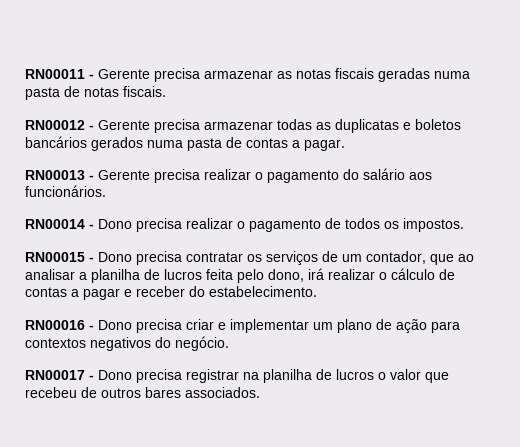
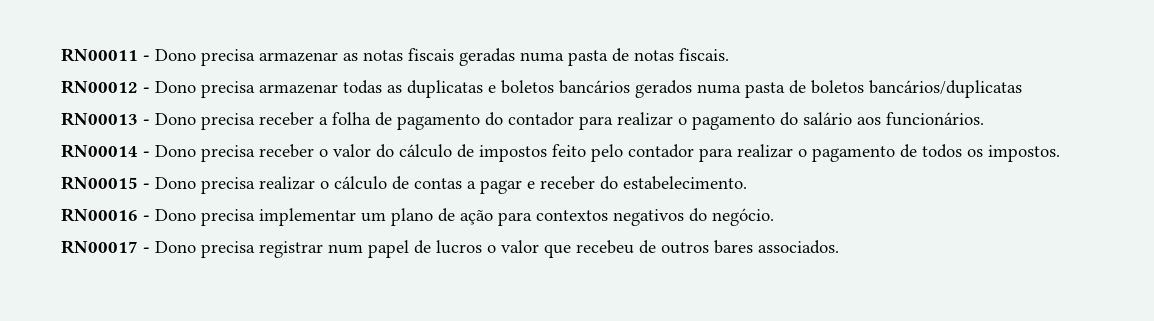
[98,69,150,79] Gerente -> [155,49,197,61] Dono
[98,120,150,130] Gerente -> [155,81,197,93] Dono
[246,138,345,151] contas a pagar. -> [811,80,1023,98] boletos bancários/duplicatas
[98,169,200,183] Gerente precisa -> [155,112,614,130] Dono precisa receber a folha de pagamento do contador para
(182, 225) none -> [259,144,734,162] receber o valor do cálculo de impostos feito pelo contador para
[186,251,474,265] [25,268,324,283] contratar os serviços de um contador, que ao analisar a planilha de lucros feita pelo dono, irá -> (256, 185) none
[186,319,226,330] criar e -> (256, 217) none
[243,369,312,383] na planilha -> [328,240,410,258] num papel

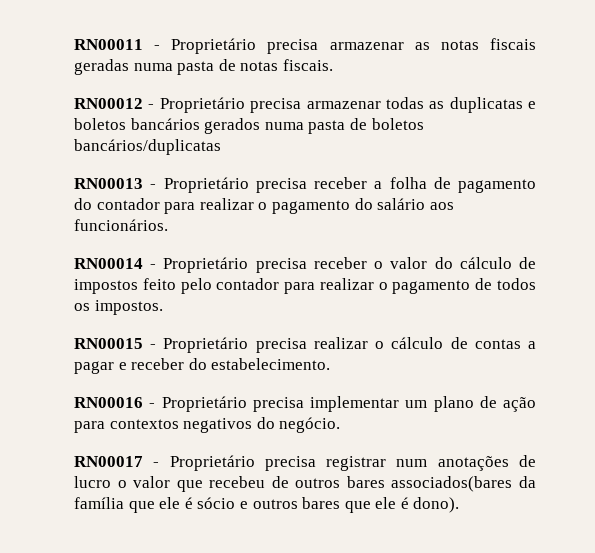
[155,49,197,61] Dono -> [171,38,257,54] Proprietário
[155,81,197,93] Dono -> [159,97,245,113] Proprietário
[155,113,197,125] Dono -> [163,177,249,193] Proprietário
[155,145,197,157] Dono -> [163,257,249,273] Proprietário
[155,177,197,189] Dono -> [163,337,249,353] Proprietário
[155,209,197,221] Dono -> [161,396,247,412] Proprietário
[155,241,197,253] Dono -> [169,455,255,471] Proprietário
[368,240,483,258] papel de lucros -> [437,455,536,471] [74,476,111,488] anotações de lucro
[758,240,840,254] associados. -> [391,476,536,492] [74,497,460,513] associados(bares da família que ele é sócio e outros bares que ele é dono).

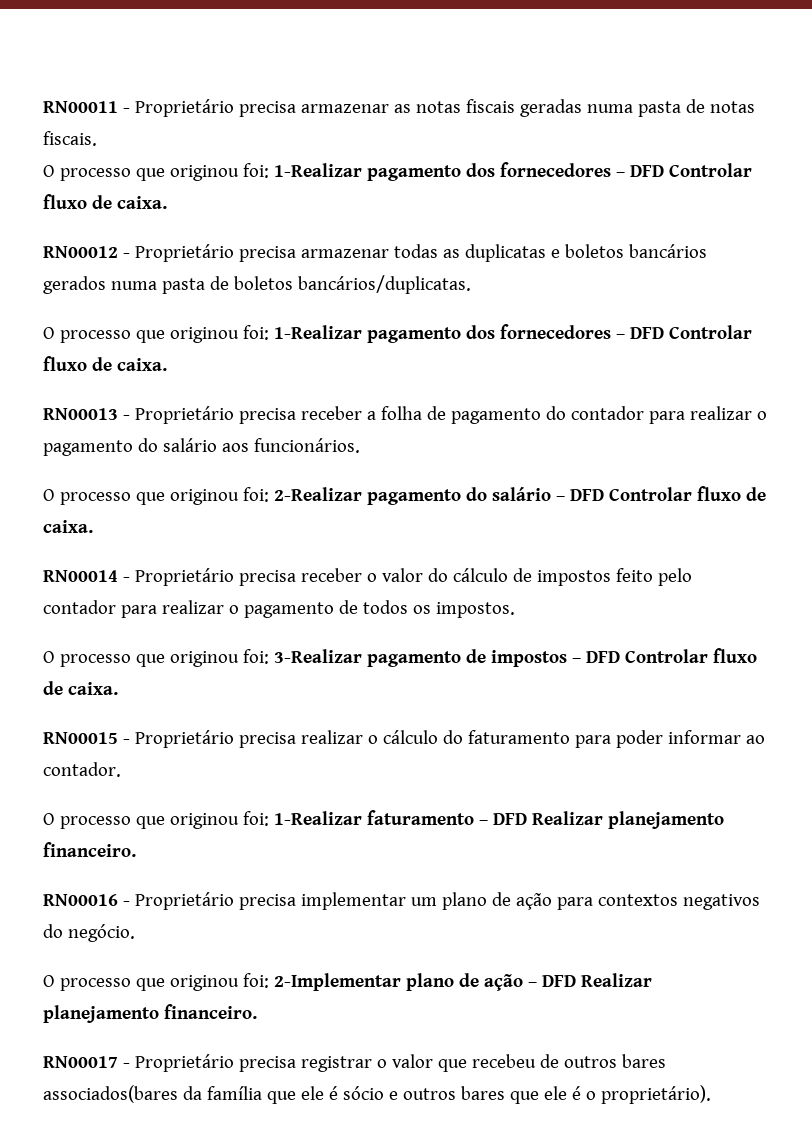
(333, 65) none -> [43,162,752,181] [43,194,167,209] // O processo que originou foi: 1-Realizar pagamento dos fornecedores – DFD Controlar fluxo de caixa.
[74,139,221,155] bancários/duplicatas -> [297,275,471,294] [43,324,752,343] [43,356,167,371] bancários/duplicatas. // O processo que originou foi: 1-Realizar pagamento dos fornecedores – DFD Controlar fluxo de caixa.
(168, 225) none -> [43,486,766,505] [43,520,93,533] // O processo que originou foi: 2-Realizar pagamento do salário – DFD Controlar fluxo de caixa.
(163, 307) none -> [43,648,757,667] [43,681,118,695] // O processo que originou foi: 3-Realizar pagamento de impostos – DFD Controlar fluxo de caixa.
[450,337,536,349] [74,358,331,374] de contas a pagar e receber do estabelecimento. -> [442,730,765,748] [43,762,121,777] [43,810,724,829] [43,842,136,857] do faturamento para poder informar ao contador. // O processo que originou foi: 1-Realizar faturamento – DFD Realizar planejamento financeiro.
(341, 425) none -> [43,973,652,991] [43,1004,257,1023] // O processo que originou foi: 2-Implementar plano de ação – DFD Realizar planejamento financeiro.
[396,455,536,471] [74,476,111,488] num anotações de lucro -> (372, 1064) none
[413,497,460,513] dono). -> [585,1085,711,1104] o proprietário).

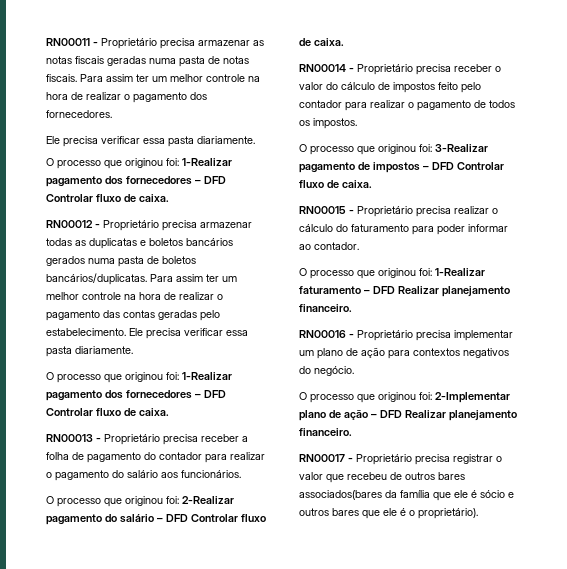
(97, 138) none -> [80,74,260,82] [46,92,207,103] [46,110,112,118] [46,136,255,147] Para assim ter um melhor controle na hora de realizar o pagamento dos fornecedores. // Ele precisa verificar essa pasta diariamente.
(471, 284) none -> [150,274,237,282] [46,292,223,300] [46,310,220,321] [46,328,248,339] [46,346,133,357] Para assim ter um melhor controle na hora de realizar o pagamento das contas geradas pelo estabelecimento. Ele precisa verificar essa pasta diariamente.

